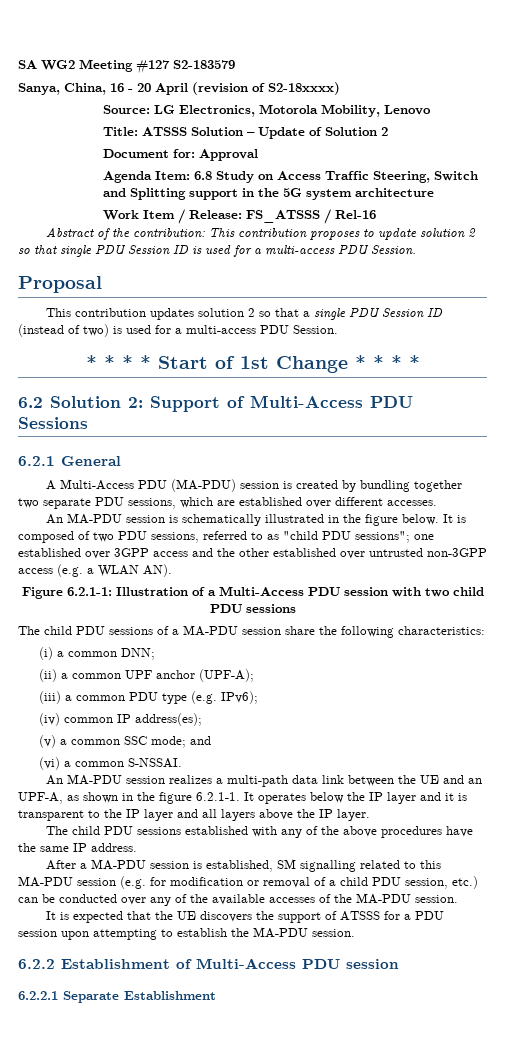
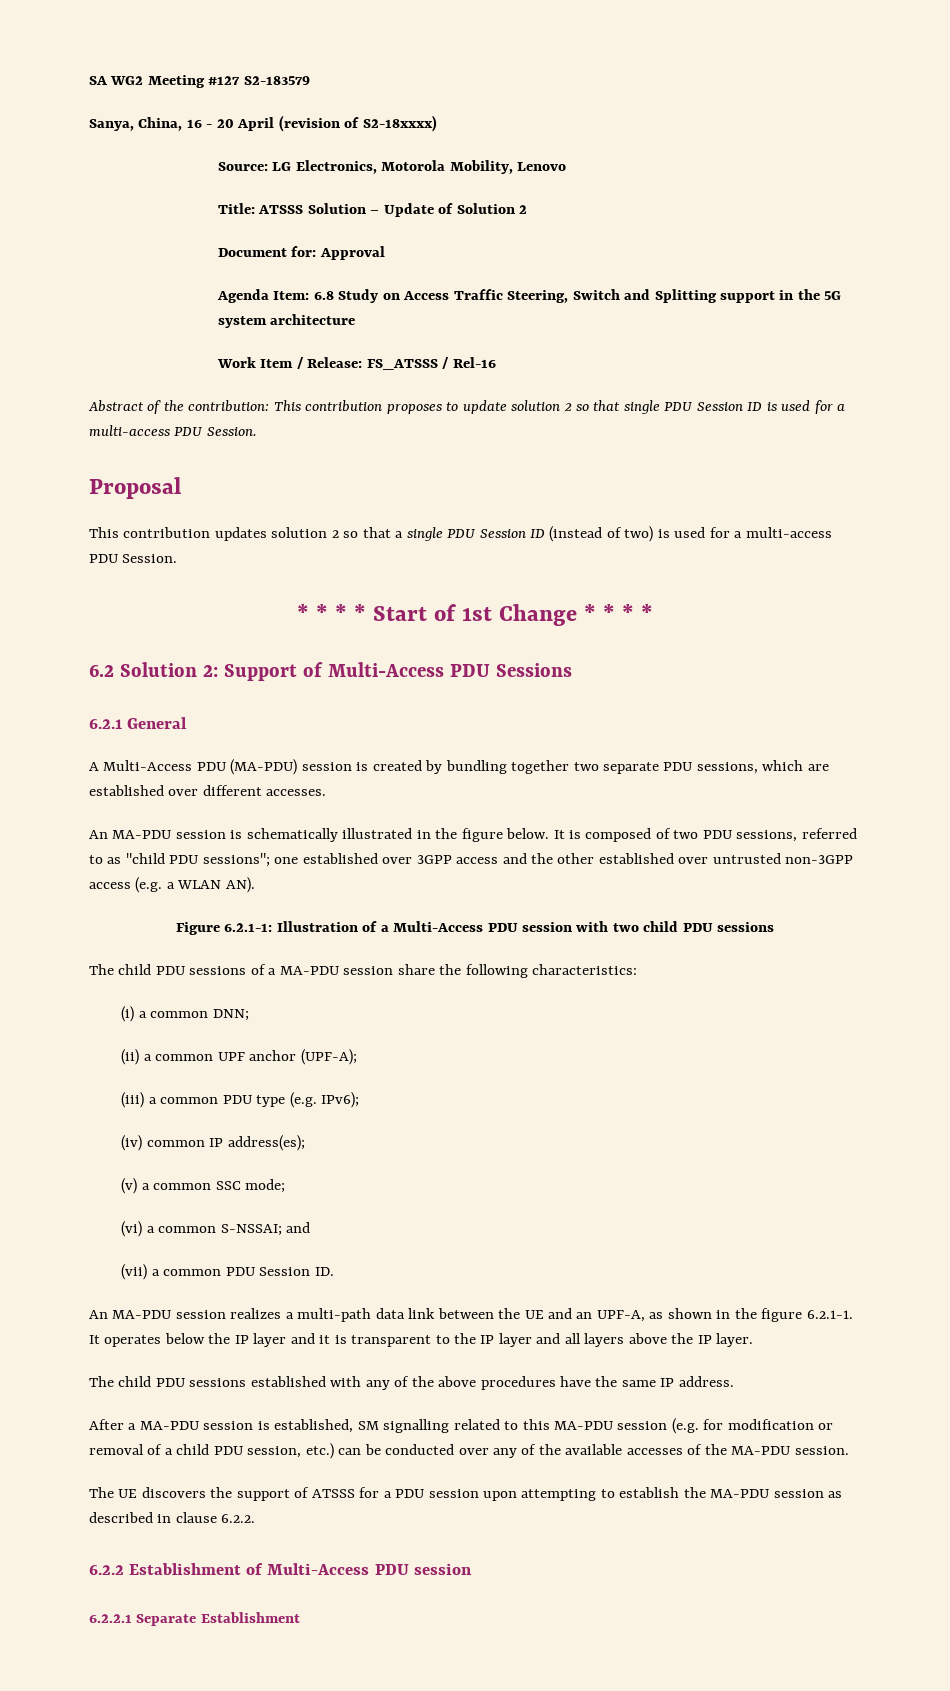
[190,736,212,745] and -> (286, 1186) none
[128,758,183,768] S-NSSAI. -> [220,1222,311,1236] [121,1264,334,1280] S-NSSAI; and // (vii) a common PDU Session ID.
[46,911,174,923] It is expected that the -> [89,1487,114,1498] The
[312,929,355,937] session. -> [773,1489,843,1498] [89,1512,256,1523] session as described in clause 6.2.2.

